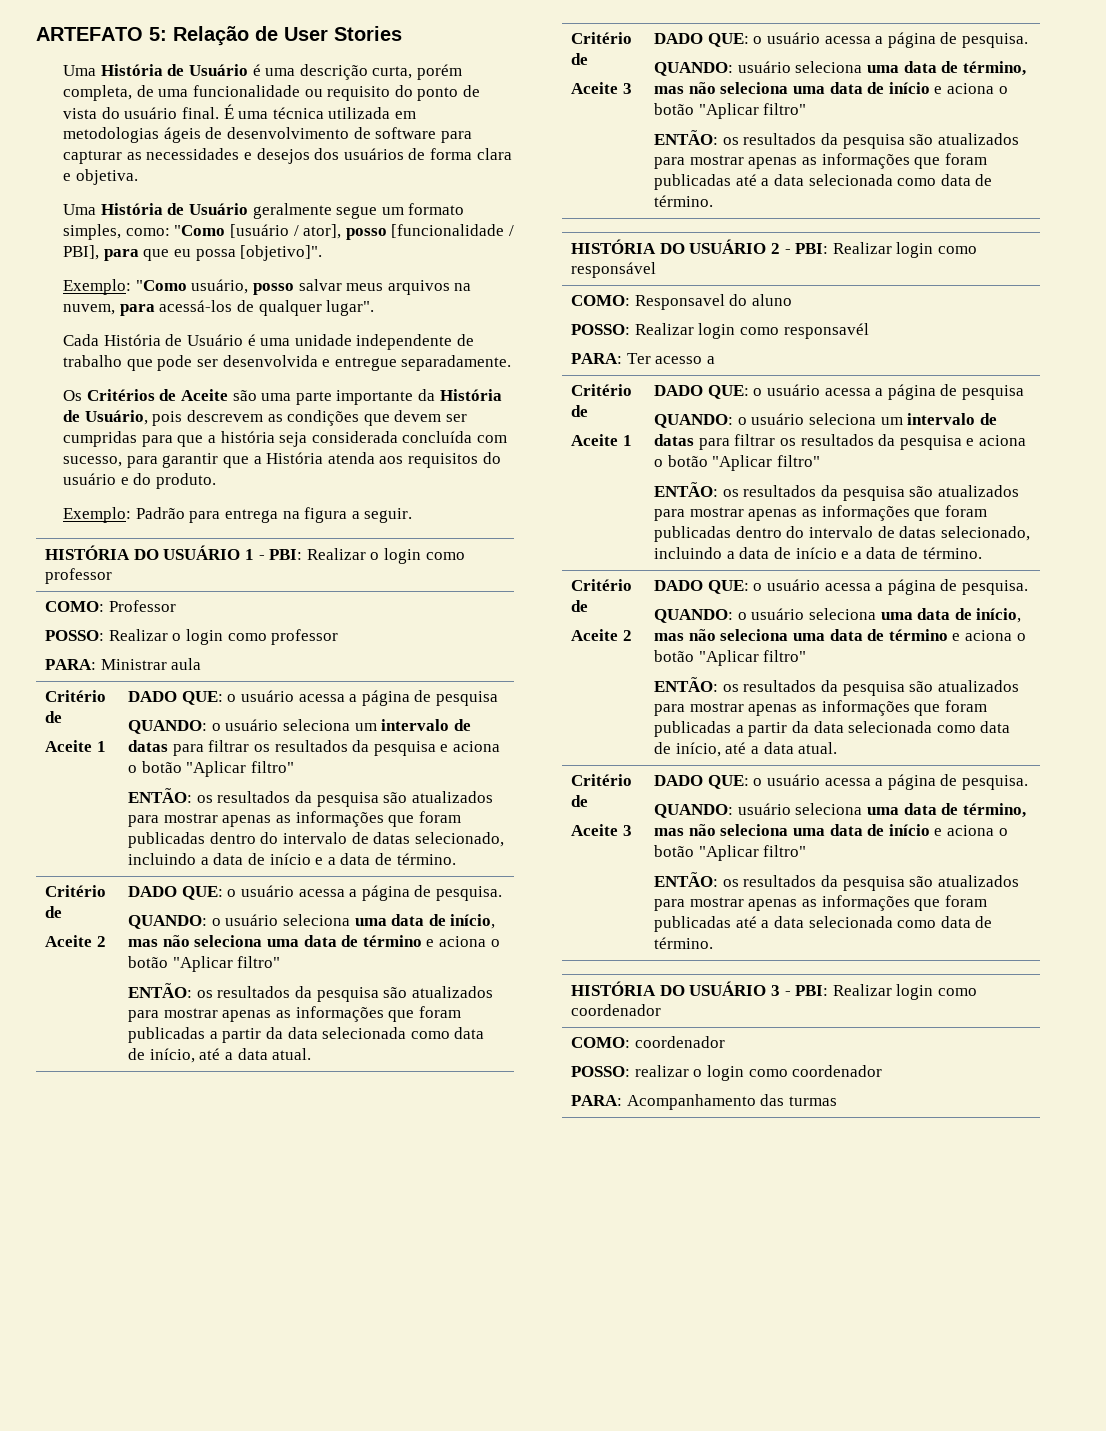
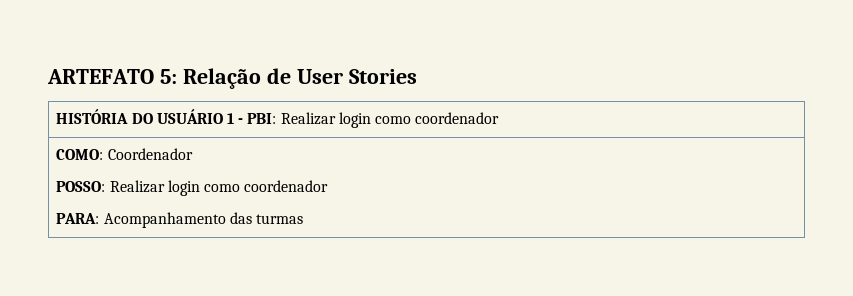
[63,64,462,80] [63,85,480,101] [63,104,416,119] [63,127,472,143] [63,148,512,164] [63,169,138,185] [63,203,465,219] [63,224,514,240] [63,245,323,261] [63,279,472,295] [63,300,375,316] [63,334,474,350] [63,355,512,371] [63,389,502,405] [63,410,467,426] [63,431,507,447] [63,452,501,468] [63,473,217,489] [63,507,413,523] // Uma História de Usuário é uma descrição curta, porém completa, de uma funcionalidade ou requisito do ponto de vista do usuário final. É uma técnica utilizada em metodologias ágeis de desenvolvimento de software para capturar as necessidades e desejos dos usuários de forma clara e objetiva. // Uma História de Usuário geralmente segue um formato simples, como: "Como [usuário / ator], posso [funcionalidade / PBI], para que eu possa [objetivo]". // Exemplo: "Como usuário, posso salvar meus arquivos na nuvem, para acessá-los de qualquer lugar". // Cada História de Usuário é uma unidade independente de trabalho que pode ser desenvolvida e entregue separadamente. // Os Critérios de Aceite são uma parte importante da História de Usuário, pois descrevem as condições que devem ser cumpridas para que a história seja considerada concluída com sucesso, para garantir que a História atenda aos requisitos do usuário e do produto. // Exemplo: Padrão para entrega na figura a seguir. -> (417, 76) none
[370,548,465,564] [45,568,113,584] [45,600,176,612] [45,629,339,645] [45,658,202,670] [45,690,107,702] [45,711,63,723] [45,740,106,752] [128,690,498,706] [128,719,471,734] [128,740,500,756] [128,761,294,777] [128,788,493,807] [128,811,461,827] [128,832,504,848] [128,853,456,865] [45,885,107,897] [45,906,63,918] [45,935,106,947] [128,885,502,901] [128,914,496,929] [128,935,500,947] [128,956,281,972] [128,983,493,1002] [128,1006,461,1022] [128,1027,485,1043] [128,1048,312,1063] [571,32,633,44] [571,53,589,65] [571,82,632,94] [654,32,1028,48] [654,61,1026,76] [654,82,1008,94] [654,103,807,119] [654,130,1019,149] [654,153,987,169] [654,174,993,190] [654,195,714,207] [571,239,977,258] [571,262,657,278] [571,294,792,310] [571,323,869,339] [571,353,715,364] [571,384,633,396] [571,405,589,417] [571,434,632,446] [654,384,1024,400] [654,413,997,428] [654,434,1026,450] [654,455,820,471] [654,482,1019,501] [654,505,987,521] [654,526,1030,542] [654,547,982,559] [571,579,633,591] [571,600,589,612] [571,629,632,641] [654,579,1028,595] [654,608,1022,623] [654,629,1026,641] [654,650,807,666] [654,677,1019,696] [654,700,987,716] [654,721,1011,737] [654,742,838,757] [571,774,633,786] [571,795,589,807] [571,824,632,836] [654,774,1028,790] [654,803,1026,818] [654,824,1008,836] [654,845,807,861] [654,872,1019,891] [654,895,987,911] [654,916,993,932] [654,937,714,949] [571,981,892,996] o login como professor // COMO: Professor // POSSO: Realizar o login como professor // PARA: Ministrar aula // Critério de // Aceite 1 | DADO QUE: o usuário acessa a página de pesquisa // QUANDO: o usuário seleciona um intervalo de datas para filtrar os resultados da pesquisa e aciona o botão "Aplicar filtro" // ENTÃO: os resultados da pesquisa são atualizados para mostrar apenas as informações que foram publicadas dentro do intervalo de datas selecionado, incluindo a data de início e a data de término. // Critério de // Aceite 2 | DADO QUE: o usuário acessa a página de pesquisa. // QUANDO: o usuário seleciona uma data de início, mas não seleciona uma data de término e aciona o botão "Aplicar filtro" // ENTÃO: os resultados da pesquisa são atualizados para mostrar apenas as informações que foram publicadas a partir da data selecionada como data de início, até a data atual. // Critério de // Aceite 3 | DADO QUE: o usuário acessa a página de pesquisa. // QUANDO: usuário seleciona uma data de término, mas não seleciona uma data de início e aciona o botão "Aplicar filtro" // ENTÃO: os resultados da pesquisa são atualizados para mostrar apenas as informações que foram publicadas até a data selecionada como data de término. // HISTÓRIA DO USUÁRIO 2 - PBI: Realizar login como responsável // COMO: Responsavel do aluno // POSSO: Realizar login como responsavél // PARA: Ter acesso a // Critério de // Aceite 1 | DADO QUE: o usuário acessa a página de pesquisa // QUANDO: o usuário seleciona um intervalo de datas para filtrar os resultados da pesquisa e aciona o botão "Aplicar filtro" // ENTÃO: os resultados da pesquisa são atualizados para mostrar apenas as informações que foram publicadas dentro do intervalo de datas selecionado, incluindo a data de início e a data de término. // Critério de // Aceite 2 | DADO QUE: o usuário acessa a página de pesquisa. // QUANDO: o usuário seleciona uma data de início, mas não seleciona uma data de término e aciona o botão "Aplicar filtro" // ENTÃO: os resultados da pesquisa são atualizados para mostrar apenas as informações que foram publicadas a partir da data selecionada como data de início, até a data atual. // Critério de // Aceite 3 | DADO QUE: o usuário acessa a página de pesquisa. // QUANDO: usuário seleciona uma data de término, mas não seleciona uma data de início e aciona o botão "Aplicar filtro" // ENTÃO: os resultados da pesquisa são atualizados para mostrar apenas as informações que foram publicadas até a data selecionada como data de término. // HISTÓRIA DO USUÁRIO 3 - PBI: Realizar -> (336, 118) none
[634,1036,725,1048] [571,1065,703,1077] coordenador // POSSO: realizar o -> [107,148,193,160] [56,180,165,193] Coordenador // POSSO: Realizar

